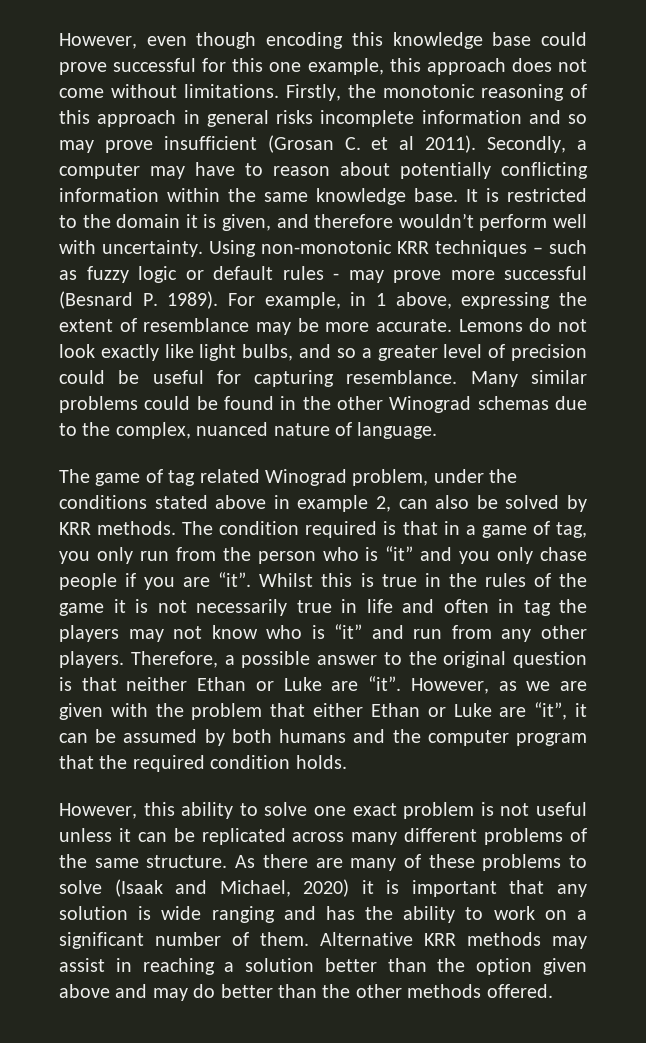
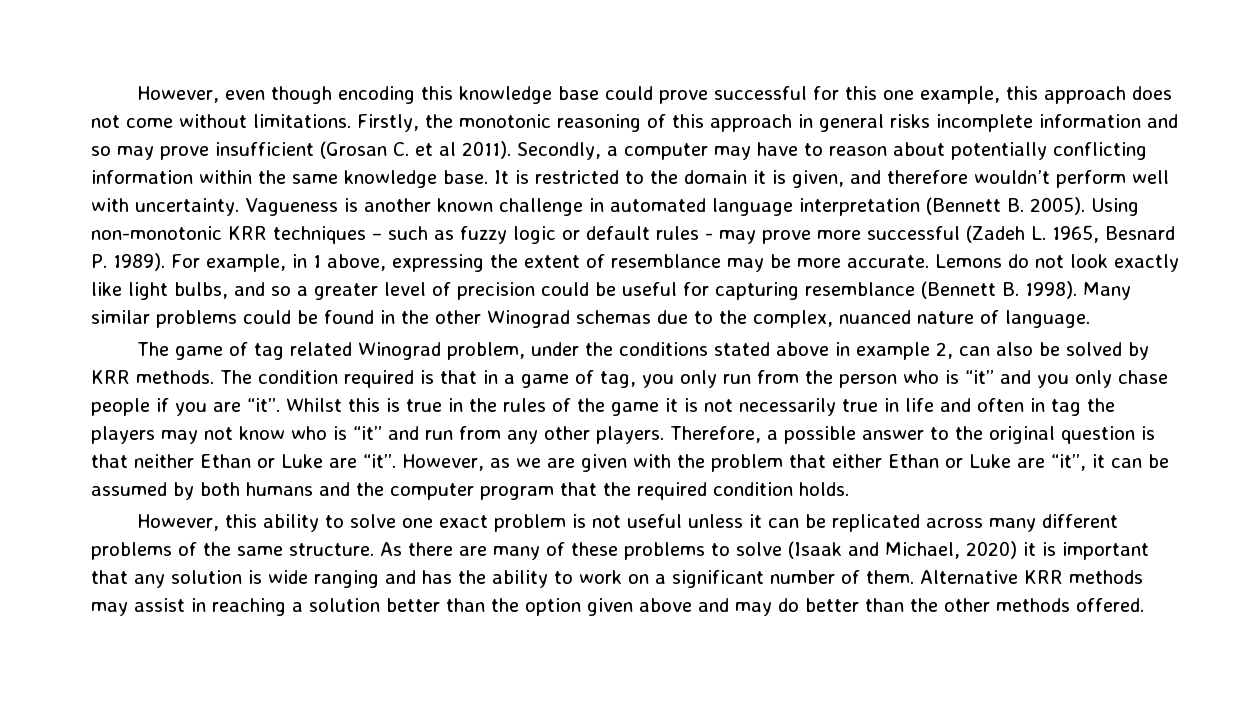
(203, 248) none -> [244,197,1085,216] Vagueness is another known challenge in automated language interpretation (Bennett B. 2005).
[59,291,133,309] (Besnard -> [966,225,1175,243] (Zadeh L. 1965, Besnard
[346,370,458,384] resemblance. -> [805,281,1077,299] resemblance (Bennett B. 1998).

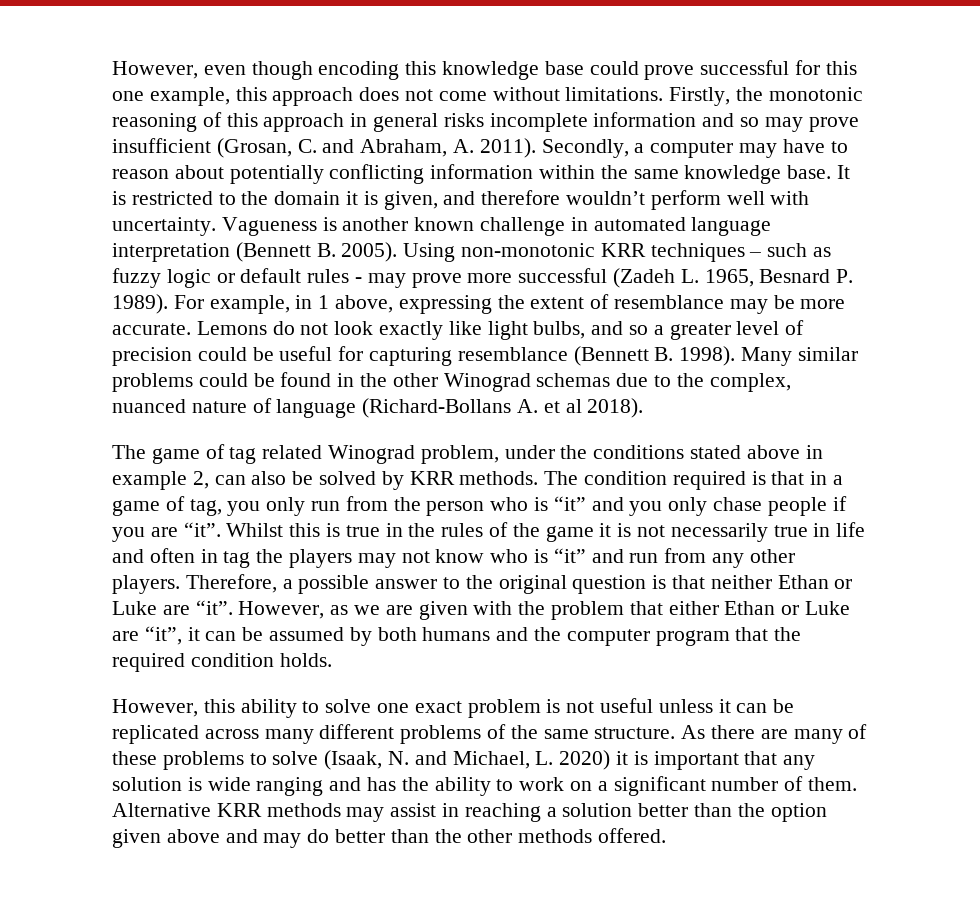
[320,141,456,159] (Grosan C. et al -> [216,138,475,158] (Grosan, C. and Abraham, A.
[1005,310,1090,328] language. -> [276,398,644,418] language (Richard-Bollans A. et al 2018).
[788,541,842,559] (Isaak -> [324,750,410,770] (Isaak, N.
(960, 550) none -> [535,751,554,765] L.

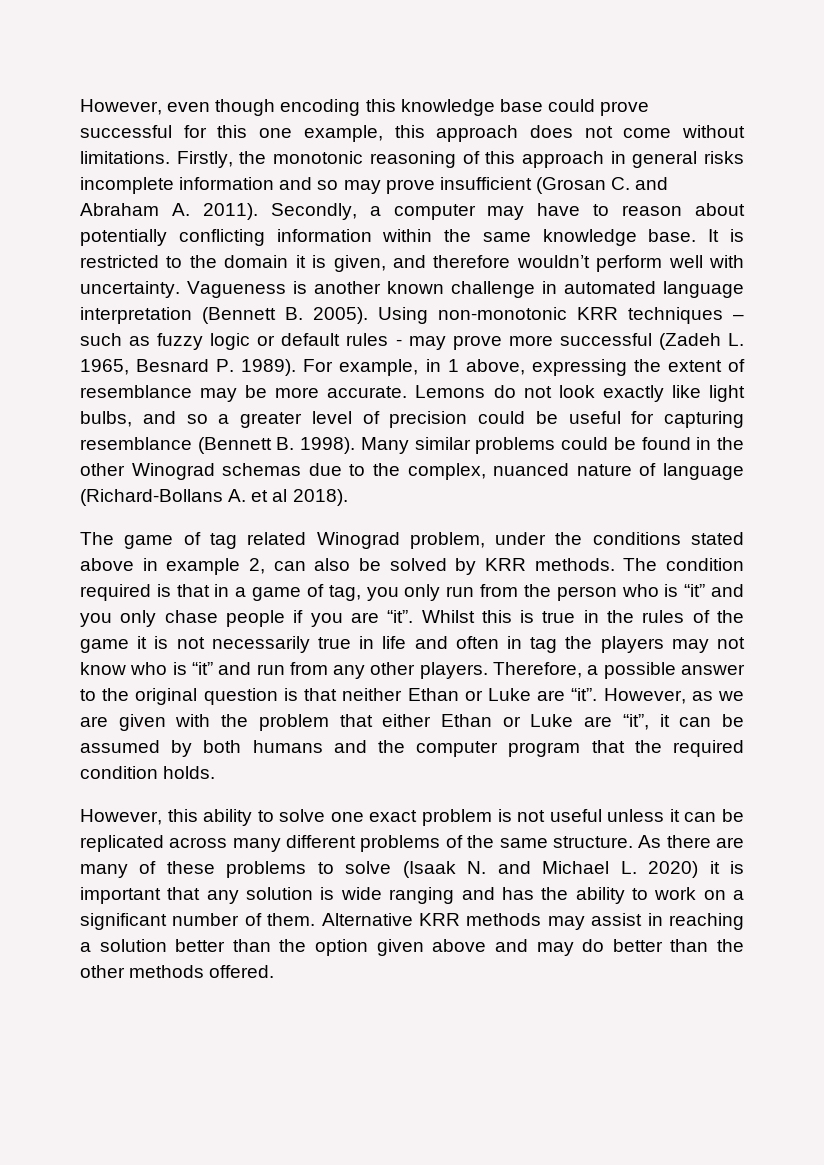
[216,138,292,158] (Grosan, -> [535,177,606,194] (Grosan
[360,139,448,157] Abraham, -> [80,203,159,216] Abraham
[324,750,383,770] (Isaak, -> [402,861,456,878] (Isaak
[452,751,530,769] Michael, -> [542,861,610,874] Michael

